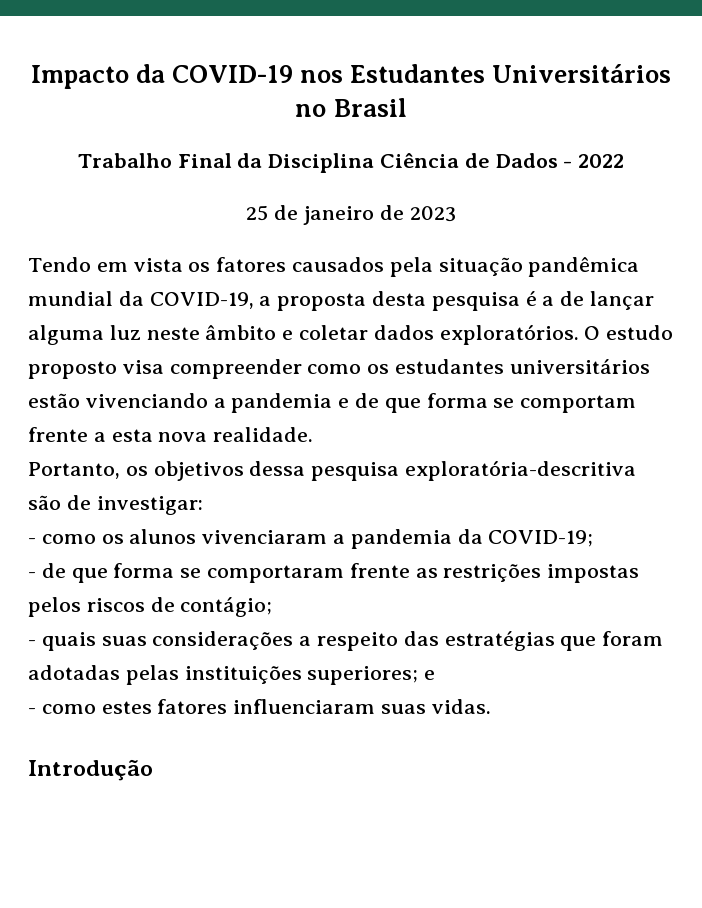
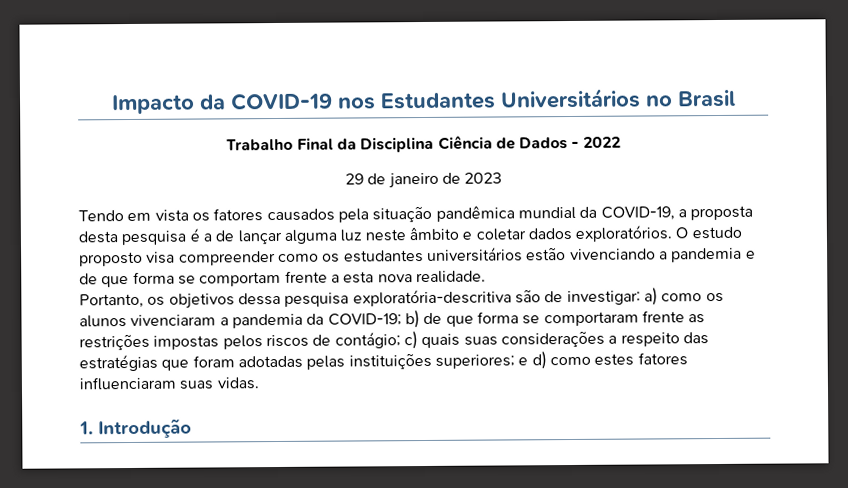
[246,205,269,221] 25 -> [344,173,364,185] 29
[28,538,36,544] // - -> [643,287,658,306] a)
[28,572,36,578] // - -> [404,310,420,329] b)
[28,640,36,646] // - -> [403,331,418,350] c)
[28,708,36,714] // - -> [531,351,547,370] d)
(491, 706) none -> [79,421,94,435] 1.

